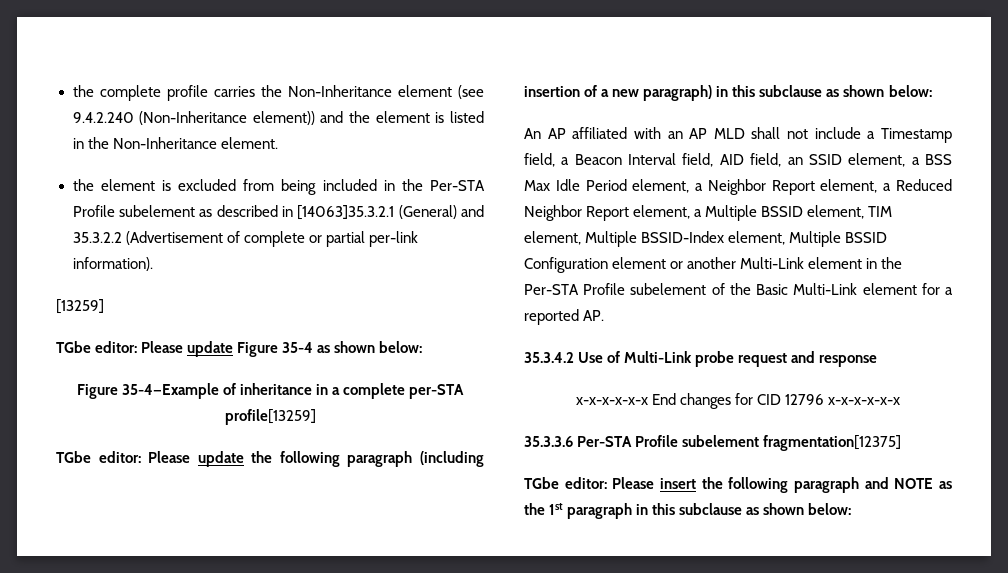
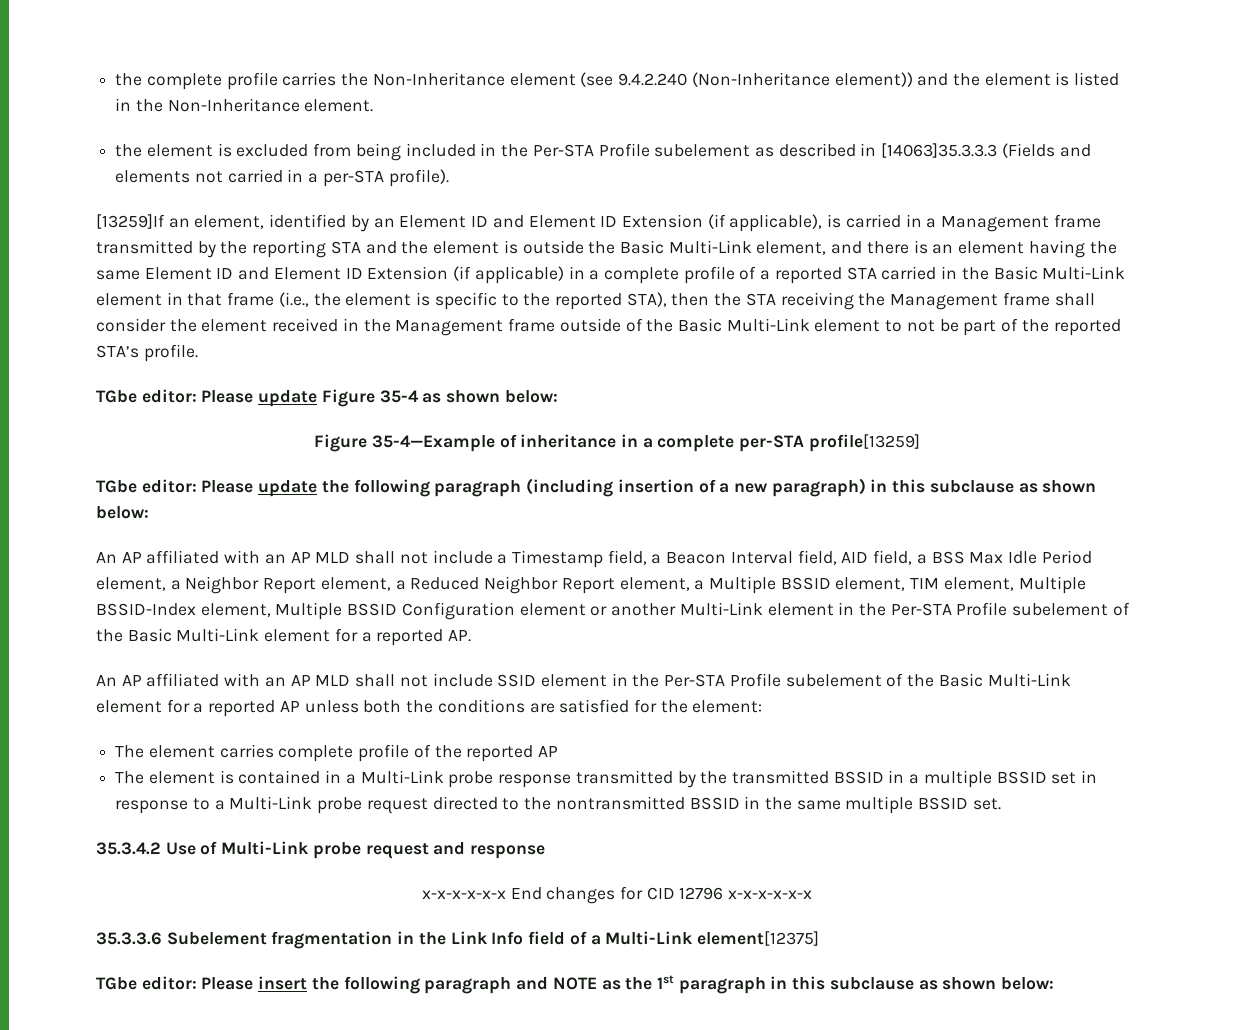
[297,205,485,220] [72,231,418,247] [72,257,153,271] [56,299,104,314] [14063]35.3.2.1 (General) and 35.3.2.2 (Advertisement of complete or partial per-link information). // [13259] -> [881,143,1091,158] [115,169,449,187] [96,214,1101,232] [96,240,1117,258] [96,266,1126,284] [96,292,1095,310] [96,318,1121,336] [96,344,198,362] [14063]35.3.3.3 (Fields and elements not carried in a per-STA profile). // [13259]If an element, identified by an Element ID and Element ID Extension (if applicable), is carried in a Management frame transmitted by the reporting STA and the element is outside the Basic Multi-Link element, and there is an element having the same Element ID and Element ID Extension (if applicable) in a complete profile of a reported STA carried in the Basic Multi-Link element in that frame (i.e., the element is specific to the reported STA), then the STA receiving the Management frame shall consider the element received in the Management frame outside of the Basic Multi-Link element to not be part of the reported STA’s profile.
[787,153,906,167] an SSID element, -> (913, 557) none
(605, 315) none -> [96,673,1071,687] [96,699,763,717] [115,744,559,762] [115,770,1098,788] [115,796,1001,814] // An AP affiliated with an AP MLD shall not include SSID element in the Per-STA Profile subelement of the Basic Multi-Link element for a reported AP unless both the conditions are satisfied for the element: // The element carries complete profile of the reported AP // The element is contained in a Multi-Link probe response transmitted by the transmitted BSSID in a multiple BSSID set in response to a Multi-Link probe request directed to the nontransmitted BSSID in the same multiple BSSID set.
[577,435,902,451] Per-STA Profile subelement fragmentation[12375] -> [166,931,819,949] Subelement fragmentation in the Link Info field of a Multi-Link element[12375]

